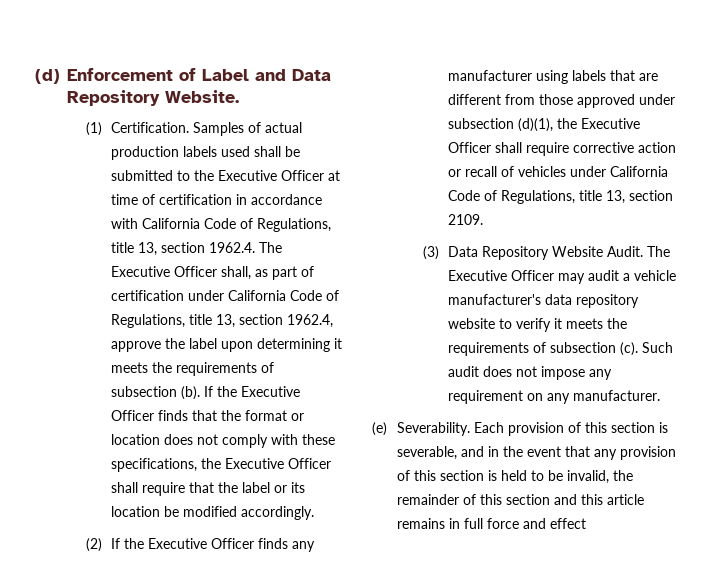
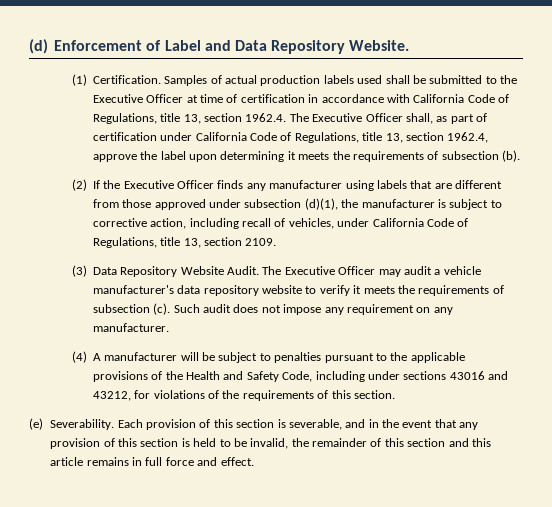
[203,386,300,397] [110,410,304,421] [110,434,335,448] [110,458,331,472] [110,482,305,496] [110,506,314,520] If the Executive Officer finds that the format or location does not comply with these specifications, the Executive Officer shall require that the label or its location be modified accordingly. -> (521, 156) none
[580,118,640,129] [447,142,676,156] [447,169,461,177] Executive Officer shall require corrective action or -> [361,199,502,210] [92,218,239,229] manufacturer is subject to corrective action, including
[517,166,566,177] vehicles -> [288,218,334,229] vehicles,
(660, 395) none -> [71,351,465,363] [92,371,509,382] [92,390,395,401] // (4) A manufacturer will be subject to penalties pursuant to the applicable provisions of the Health and Safety Code, including under sections 43016 and 43212, for violations of the requirements of this section.
[550,518,587,529] effect -> [220,457,254,466] effect.

